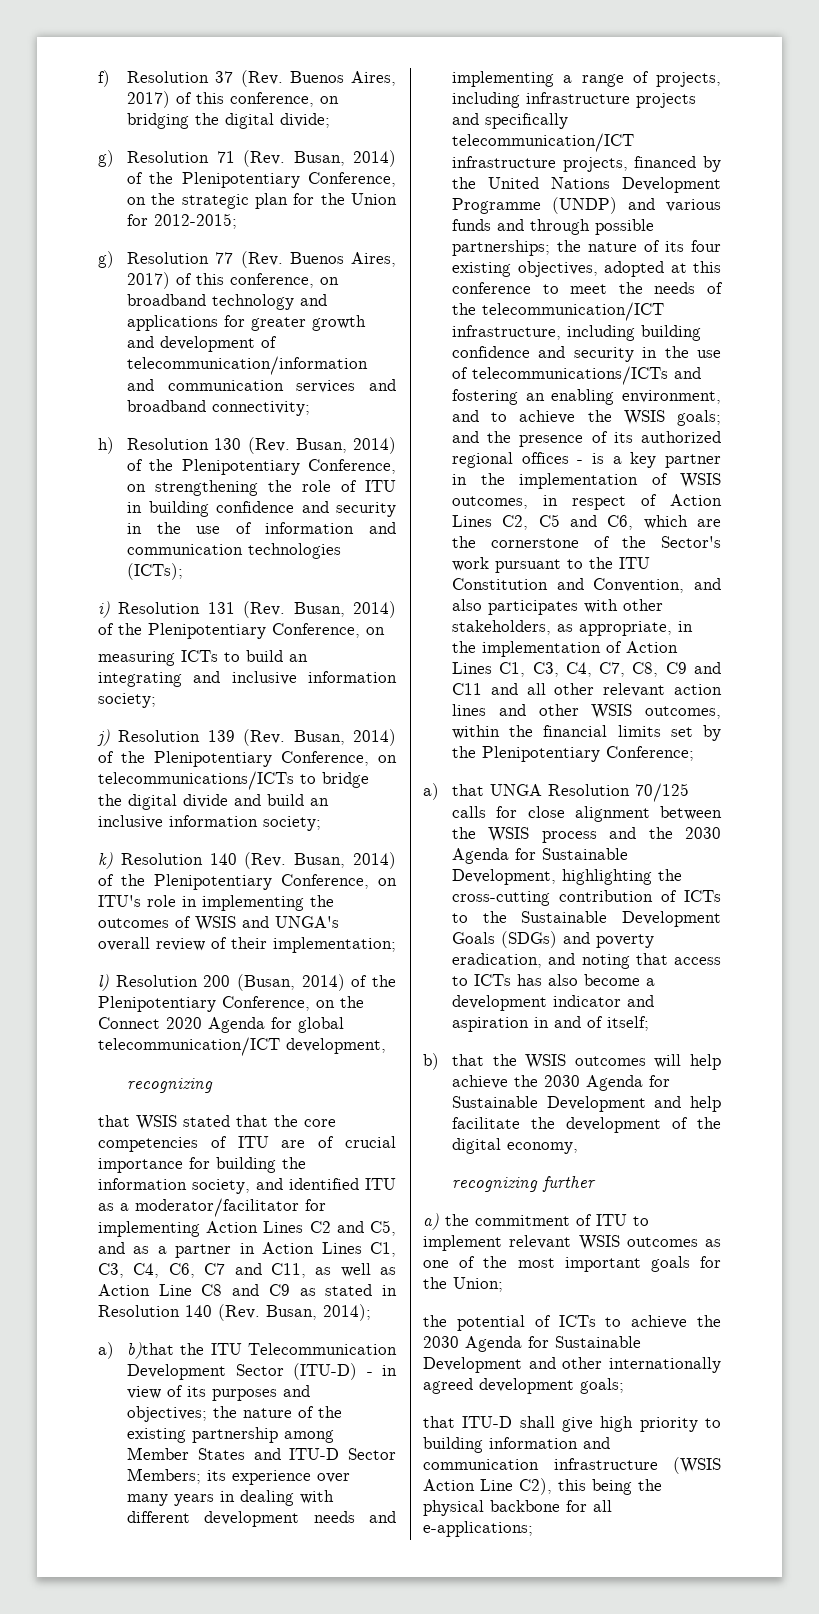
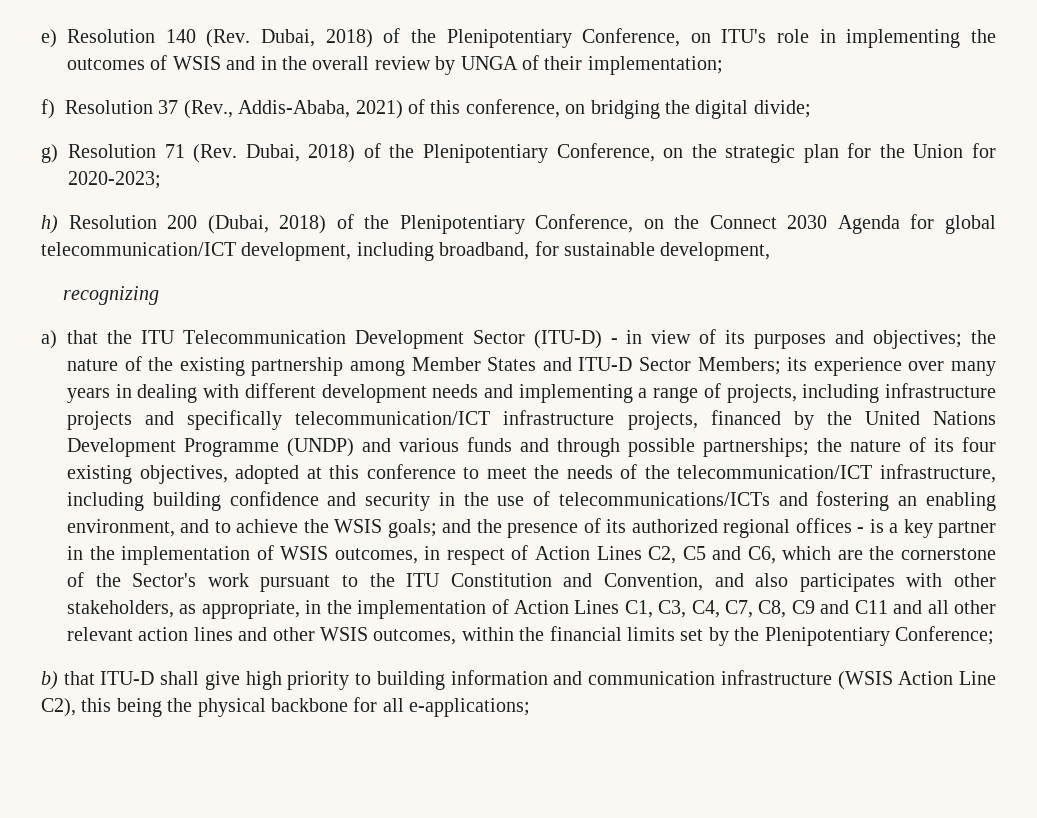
[98,70,396,87] [127,91,340,108] [127,113,331,129] [98,150,396,167] [127,172,396,188] [127,193,397,209] [127,213,238,229] [98,251,396,268] [127,272,340,289] [127,294,328,310] [127,315,367,331] [127,336,278,352] [127,356,369,375] [127,379,396,393] [127,400,311,416] [98,437,396,454] [127,459,396,475] [127,480,396,496] [127,501,396,517] [127,522,396,534] [127,543,342,559] [127,563,184,580] [98,601,396,618] [98,623,385,639] [98,650,308,666] [98,671,397,687] [98,693,156,708] [97,729,396,746] [98,751,397,767] [98,771,369,790] [98,794,329,810] [98,815,321,831] [98,852,396,869] f) Resolution 37 (Rev. Buenos Aires, 2017) of this conference, on bridging the digital divide; // g) Resolution 71 (Rev. Busan, 2014) of the Plenipotentiary Conference, on the strategic plan for the Union for 2012-2015; // g) Resolution 77 (Rev. Buenos Aires, 2017) of this conference, on broadband technology and applications for greater growth and development of telecommunication/information and communication services and broadband connectivity; // h) Resolution 130 (Rev. Busan, 2014) of the Plenipotentiary Conference, on strengthening the role of ITU in building confidence and security in the use of information and communication technologies (ICTs); // i) Resolution 131 (Rev. Busan, 2014) of the Plenipotentiary Conference, on // measuring ICTs to build an integrating and inclusive information society; // j) Resolution 139 (Rev. Busan, 2014) of the Plenipotentiary Conference, on telecommunications/ICTs to bridge the digital divide and build an inclusive information society; // k) Resolution 140 (Rev. Busan, 2014) -> [41,29,373,48] e) Resolution 140 (Rev. Dubai, 2018)
[275,916,339,928] [98,937,396,953] [98,974,345,991] UNGA's overall review of their implementation; // l) Resolution 200 (Busan, 2014) -> [260,55,723,75] [41,99,811,119] [41,143,996,163] [68,171,161,189] [41,215,327,234] in the overall review by UNGA of their implementation; // f) Resolution 37 (Rev., Addis-Ababa, 2021) of this conference, on bridging the digital divide; // g) Resolution 71 (Rev. Dubai, 2018) of the Plenipotentiary Conference, on the strategic plan for the Union for 2020-2023; // h) Resolution 200 (Dubai, 2018)
[166,1017,202,1029] 2020 -> [787,215,828,229] 2030
[127,1078,214,1093] [98,1115,336,1130] [98,1136,396,1152] [98,1157,306,1173] [98,1178,396,1194] [98,1198,326,1217] [98,1220,396,1237] [98,1242,396,1258] [98,1263,396,1278] [98,1284,398,1296] [98,1304,371,1321] [98,1342,175,1359] // recognizing // that WSIS stated that the core competencies of ITU are of crucial importance for building the information society, and identified ITU as a moderator/facilitator for implementing Action Lines C2 and C5, and as a partner in Action Lines C1, C3, C4, C6, C7 and C11, as well as Action Line C8 and C9 as stated in Resolution 140 (Rev. Busan, 2014); // a) b)that -> [356,241,771,261] [63,286,160,305] [41,330,98,349] including broadband, for sustainable development, // recognizing // a) that
[423,783,690,802] [452,806,722,822] [452,827,721,843] [452,848,629,864] [452,869,683,885] [452,890,721,906] [452,911,721,927] [452,931,655,948] [452,953,721,969] [452,974,656,986] [452,995,655,1011] [452,1016,650,1032] [423,1053,721,1070] [452,1075,671,1091] [452,1096,721,1112] [452,1117,721,1133] [452,1138,579,1154] [452,1176,597,1192] [423,1213,649,1230] [423,1235,721,1251] [423,1256,721,1272] [423,1277,503,1292] [423,1315,721,1331] [423,1336,641,1352] [423,1357,721,1373] [423,1378,624,1394] a) that UNGA Resolution 70/125 calls for close alignment between the WSIS process and the 2030 Agenda for Sustainable Development, highlighting the cross-cutting contribution of ICTs to the Sustainable Development Goals (SDGs) and poverty eradication, and noting that access to ICTs has also become a development indicator and aspiration in and of itself; // b) that the WSIS outcomes will help achieve the 2030 Agenda for Sustainable Development and help facilitate the development of the digital economy, // recognizing further // a) the commitment of ITU to implement relevant WSIS outcomes as one of the most important goals for the Union; // the potential of ICTs to achieve the 2030 Agenda for Sustainable Development and other internationally agreed development goals; // -> [41,671,58,690] b)

